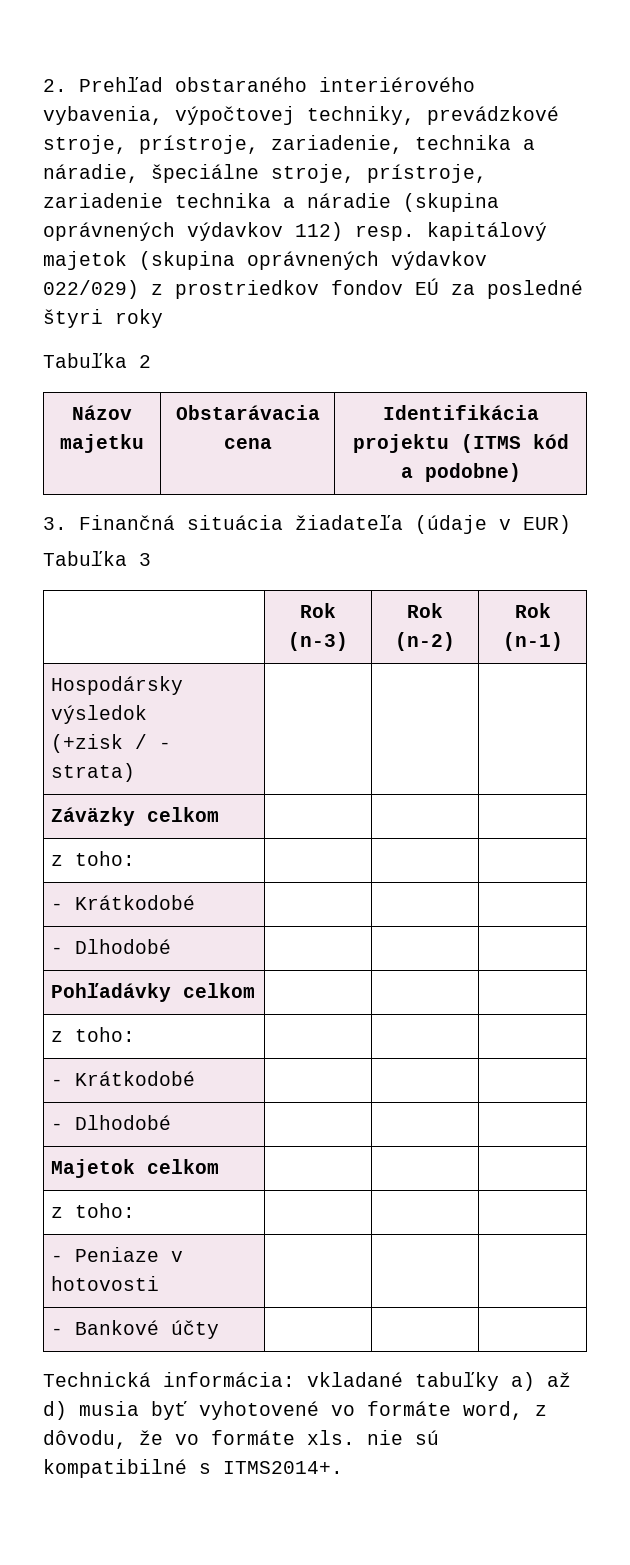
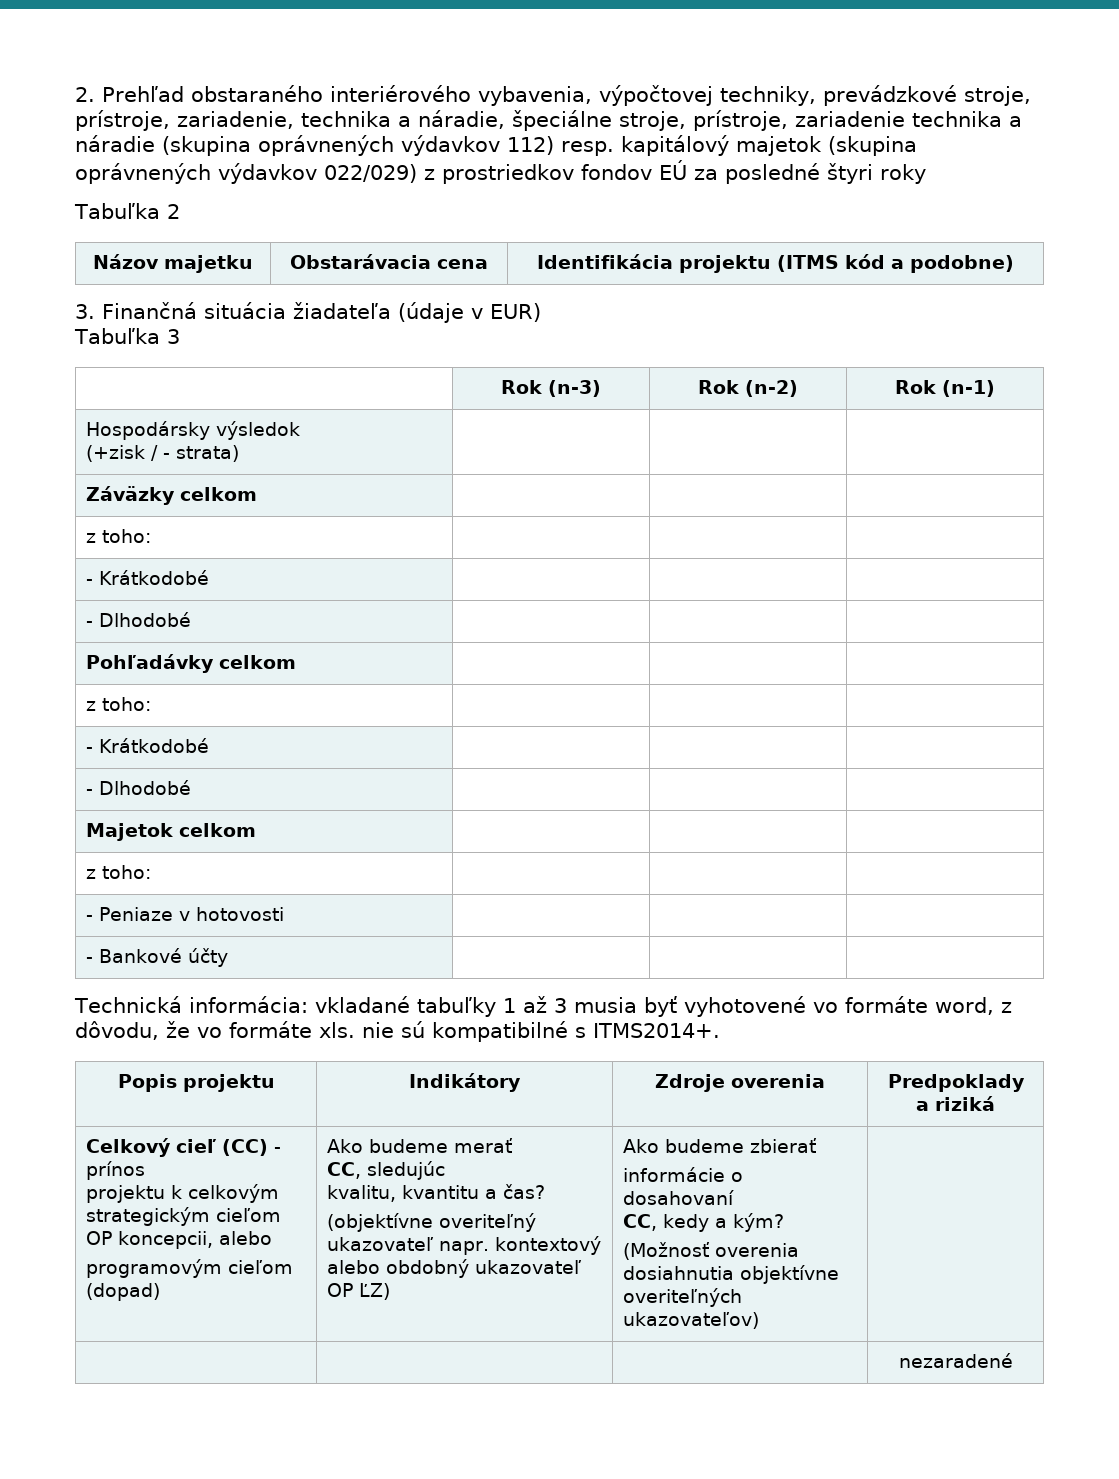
[511,1372,571,1391] [43,1401,67,1420] a) až d) -> [502,996,567,1013] 1 až 3
(343, 1467) none -> [117,1074,275,1092] [409,1073,521,1092] [655,1074,825,1092] [887,1074,1025,1092] [916,1096,995,1111] [86,1138,282,1157] [86,1161,146,1180] [86,1184,280,1203] [86,1207,282,1226] [86,1231,273,1249] [86,1259,294,1278] [86,1283,161,1301] [327,1138,514,1153] [327,1161,446,1180] [327,1184,546,1202] [327,1213,537,1232] [327,1236,602,1255] [327,1259,583,1278] [327,1283,391,1300] [623,1138,818,1153] [623,1167,744,1182] [623,1190,735,1205] [623,1213,785,1232] [623,1242,800,1260] [623,1265,840,1284] [623,1288,743,1307] [623,1312,760,1329] [898,1353,1013,1368] // Popis projektu | Indikátory | Zdroje overenia | Predpoklady a riziká // Celkový cieľ (CC) - prínos // projektu k celkovým strategickým cieľom OP koncepcii, alebo // programovým cieľom (dopad) | Ako budeme merať // CC, sledujúc // kvalitu, kvantitu a čas? // (objektívne overiteľný ukazovateľ napr. kontextový alebo obdobný ukazovateľ OP ĽZ) | Ako budeme zbierať // informácie o dosahovaní // CC, kedy a kým? // (Možnosť overenia dosiahnutia objektívne overiteľných ukazovateľov) | // | | | nezaradené

